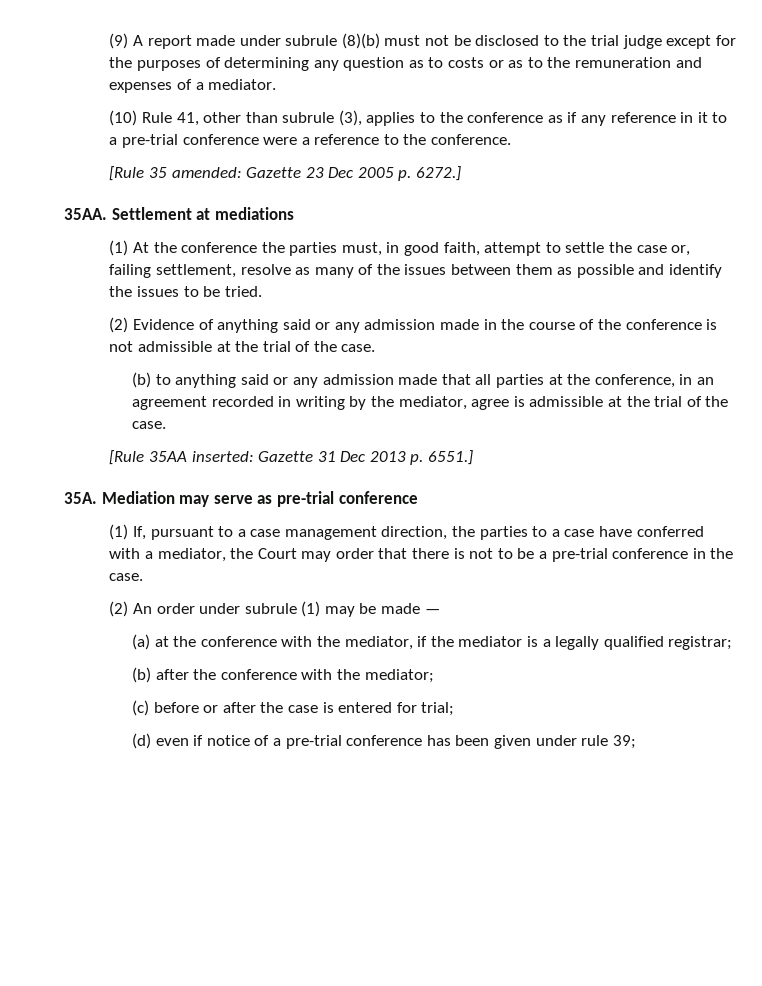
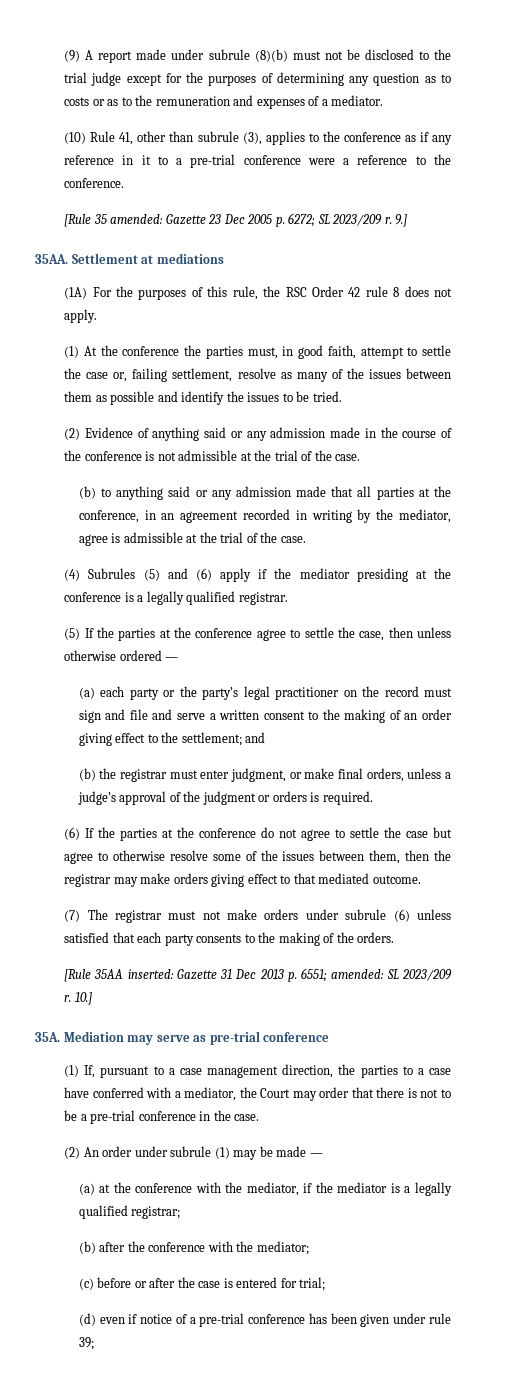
[416,166,462,181] 6272.] -> [288,213,408,227] 6272; SL 2023/209 r. 9.]
(294, 213) none -> [64,286,452,300] [64,309,98,323] // (1A) For the purposes of this rule, the RSC Order 42 rule 8 does not apply.
(167, 425) none -> [64,568,451,582] [64,591,288,605] [64,627,451,641] [64,650,179,661] [78,686,452,700] [78,709,452,723] [78,732,266,746] [78,768,452,782] [77,791,373,805] [64,827,453,841] [64,850,451,864] [64,873,421,887] [64,909,451,923] [64,932,395,946] // (4) Subrules (5) and (6) apply if the mediator presiding at the conference is a legally qualified registrar. // (5) If the parties at the conference agree to settle the case, then unless otherwise ordered — // (a) each party or the party’s legal practitioner on the record must sign and file and serve a written consent to the making of an order giving effect to the settlement; and // (b) the registrar must enter judgment, or make final orders, unless a judge’s approval of the judgment or orders is required. // (6) If the parties at the conference do not agree to settle the case but agree to otherwise resolve some of the issues between them, then the registrar may make orders giving effect to that mediated outcome. // (7) The registrar must not make orders under subrule (6) unless satisfied that each party consents to the making of the orders.
[428,450,474,465] 6551.] -> [301,968,452,982] [64,992,92,1005] 6551; amended: SL 2023/209 r. 10.]

